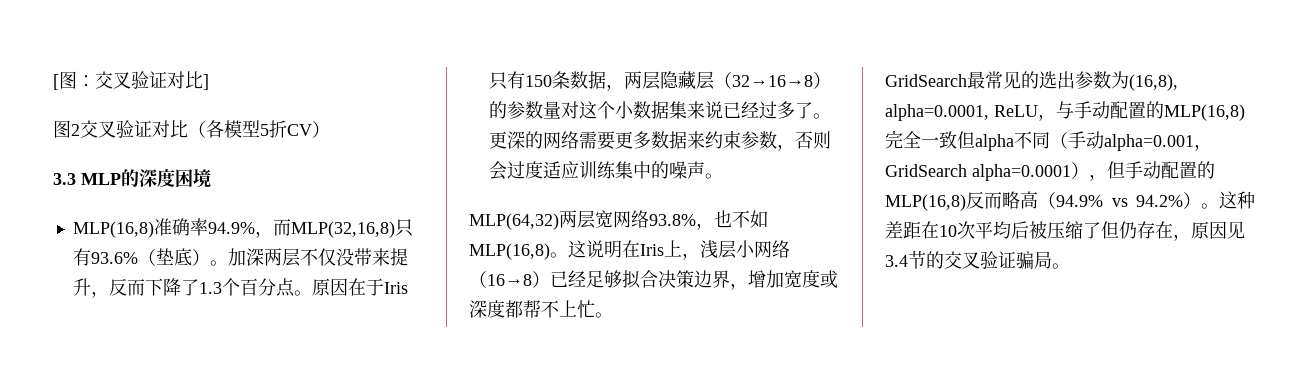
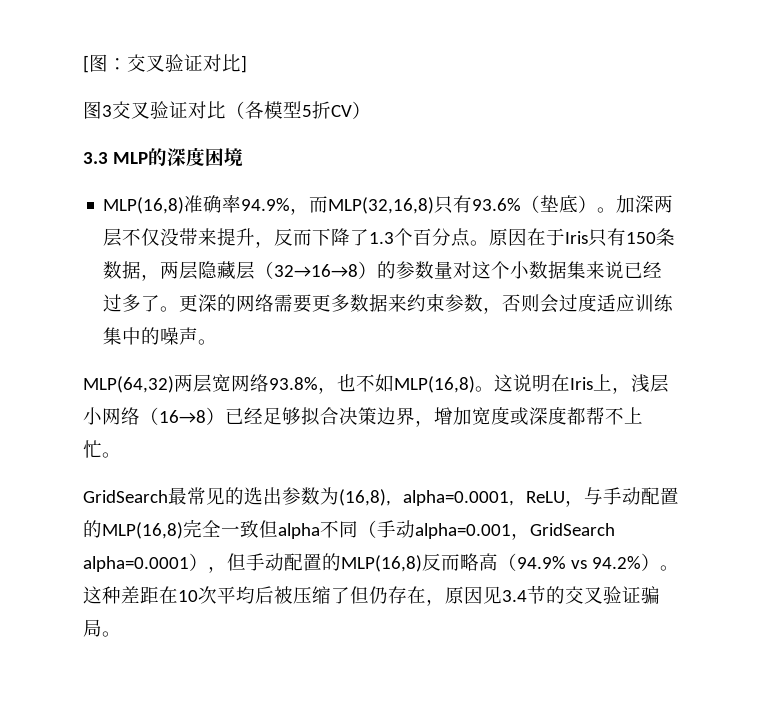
[71,124,80,136] 2 -> [102,105,112,117] 3

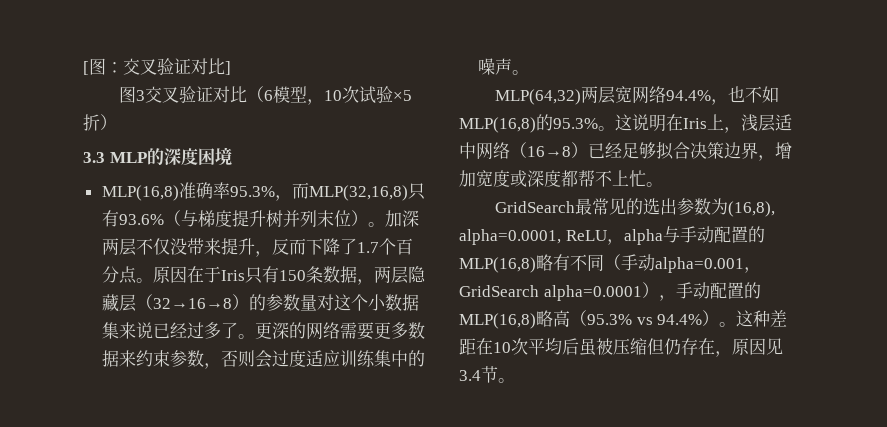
[245,101,352,119] 各模型5折CV -> [264,86,413,105] [83,114,100,131] 6模型，10次试验×5折
[241,198,291,211] 94.9% -> [229,186,275,197] 95.3%
[540,195,579,213] 垫底 -> [180,210,351,227] 与梯度提升树并列末位
[369,232,395,244] 1.3 -> [356,242,379,253] 1.7
[269,377,318,390] 93.8% -> [666,90,712,101] 94.4%
(475, 384) none -> [536,114,598,131] 的95.3%
[83,407,102,425] 小 -> [775,114,792,131] [459,142,476,159] 适中
(584, 503) none -> [623,229,663,245] alpha
[183,519,320,539] 完全一致但alpha -> [536,254,570,271] 略有
[227,553,641,572] 但手动配置的MLP(16,8)反而略高（94.9% vs 94.2% -> [675,282,761,299] [459,310,703,329] 手动配置的MLP(16,8)略高（95.3% vs 94.4%
[274,586,350,604] 被压缩了 -> [579,338,647,356] 虽被压缩
[546,586,660,604] [83,619,102,637] 的交叉验证骗局 -> (498, 374) none

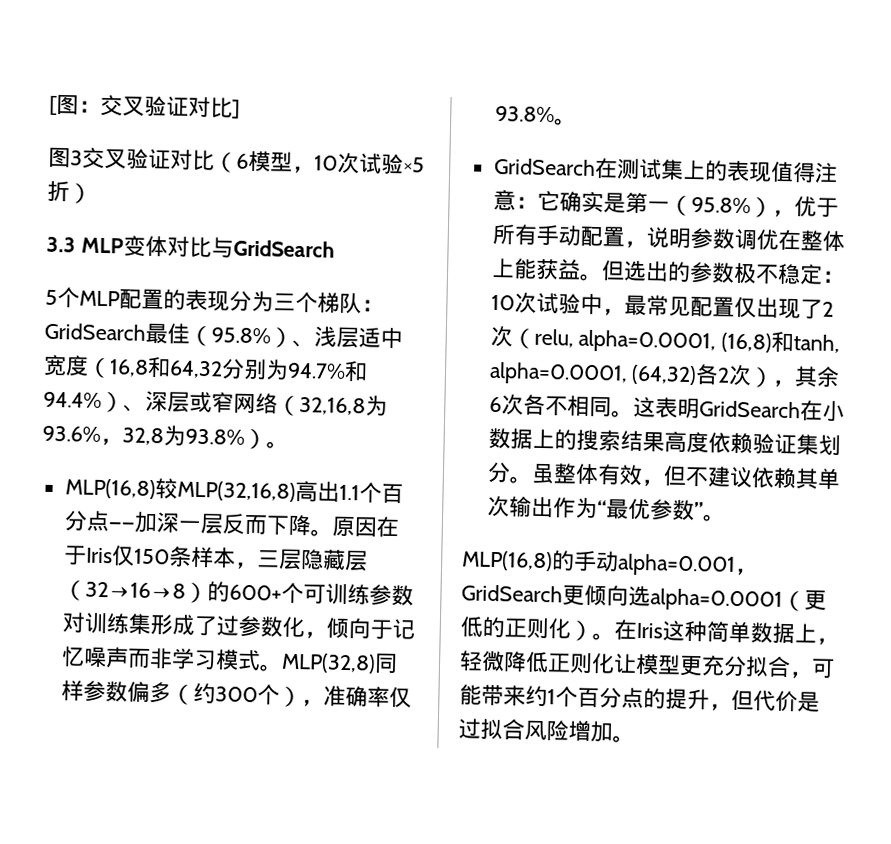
[146,147,232,166] [101,182,425,201] [101,210,419,227] [101,238,413,257] [101,266,391,285] 的深度困境 // MLP(16,8)准确率95.3%，而MLP(32,16,8)只有93.6%（与梯度提升树并列末位）。加深两层不仅没带来提升，反而下降了1.7个百分点。原因在于Iris只有150条数据，两 -> [122,235,335,258] [45,287,384,315] [44,322,403,350] [43,354,368,382] [43,390,388,417] [42,425,289,450] [64,478,404,504] [63,510,400,538] [63,545,280,570] 变体对比与GridSearch // 5个MLP配置的表现分为三个梯队：GridSearch最佳（95.8%）、浅层适中宽度（16,8和64,32分别为94.7%和94.4%）、深层或窄网络（32,16,8为93.6%，32,8为93.8%）。 // MLP(16,8)较MLP(32,16,8)高出1.1个百分点——加深一层反而下降。原因在于Iris仅150条样本，三
[265,294,419,311] [101,322,425,340] [101,350,425,369] [477,58,529,75] [495,86,780,105] [459,114,792,133] [459,141,792,161] [459,170,663,187] [495,198,776,217] [459,226,765,245] [459,254,761,273] [459,282,761,301] [459,310,788,329] [459,338,783,357] [459,366,498,383] 参数量对这个小数据集来说已经过多了。更深的网络需要更多数据来约束参数，否则会过度适应训练集中的噪声。 // MLP(64,32)两层宽网络94.4%，也不如MLP(16,8)的95.3%。这说明在Iris上，浅层适中网络（16→8）已经足够拟合决策边界，增加宽度或深度都帮不上忙。 // GridSearch最常见的选出参数为(16,8), alpha=0.0001, ReLU，alpha与手动配置的MLP(16,8)略有不同（手动alpha=0.001，GridSearch alpha=0.0001），手动配置的MLP(16,8)略高（95.3% vs 94.4%）。这种差距在10次平均后虽被压缩但仍存在，原因见3.4节 -> [228,582,414,607] [61,612,415,640] [60,646,398,675] [60,680,412,708] [494,105,577,126] [493,157,838,184] [492,188,839,218] [491,223,845,253] [490,257,845,285] [490,292,834,320] [489,325,841,354] [488,361,841,388] [488,394,845,422] [487,427,841,456] [486,461,841,491] [486,495,726,522] [461,550,758,577] [461,584,827,612] [460,616,839,646] [459,650,835,679] [459,684,820,713] [458,718,613,743] 600+个可训练参数对训练集形成了过参数化，倾向于记忆噪声而非学习模式。MLP(32,8)同样参数偏多（约300个），准确率仅93.8%。 // GridSearch在测试集上的表现值得注意：它确实是第一（95.8%），优于所有手动配置，说明参数调优在整体上能获益。但选出的参数极不稳定：10次试验中，最常见配置仅出现了2次（relu, alpha=0.0001, (16,8)和tanh, alpha=0.0001, (64,32)各2次），其余6次各不相同。这表明GridSearch在小数据上的搜索结果高度依赖验证集划分。虽整体有效，但不建议依赖其单次输出作为“最优参数”。 // MLP(16,8)的手动alpha=0.001，GridSearch更倾向选alpha=0.0001（更低的正则化）。在Iris这种简单数据上，轻微降低正则化让模型更充分拟合，可能带来约1个百分点的提升，但代价是过拟合风险增加

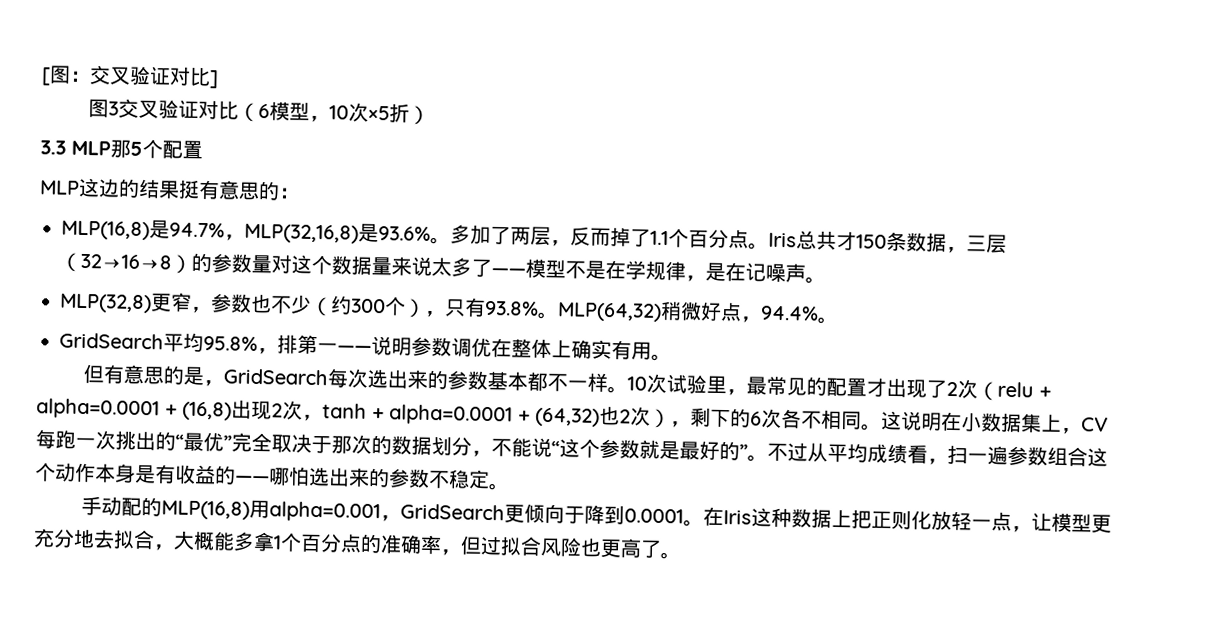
[359,153,404,175] 试验 -> (369, 112) none
[122,235,335,258] [45,287,384,315] [44,322,403,350] [43,354,368,382] [43,390,388,417] [42,425,289,450] [64,478,404,504] [63,510,400,538] [63,545,368,572] [62,580,414,607] [61,612,415,640] [60,646,398,675] [60,680,172,704] 变体对比与GridSearch // 5个MLP配置的表现分为三个梯队：GridSearch最佳（95.8%）、浅层适中宽度（16,8和64,32分别为94.7%和94.4%）、深层或窄网络（32,16,8为93.6%，32,8为93.8%）。 // MLP(16,8)较MLP(32,16,8)高出1.1个百分点——加深一层反而下降。原因在于Iris仅150条样本，三层隐藏层（32→16→8）的600+个可训练参数对训练集形成了过参数化，倾向于记忆噪声而非学习模式。MLP(32,8)同样参数偏多 -> [110,138,203,160] [39,177,300,201] [61,220,1007,254] [60,252,826,284] [59,292,312,314] 那5个配置 // MLP这边的结果挺有意思的： // MLP(16,8)是94.7%，MLP(32,16,8)是93.6%。多加了两层，反而掉了1.1个百分点。Iris总共才150条数据，三层（32→16→8）的参数量对这个数据量来说太多了——模型不是在学规律，是在记噪声。 // MLP(32,8)更窄，参数也不少
[322,685,412,708] 准确率仅 -> [444,297,486,317] 只有
[493,157,838,184] [492,188,839,218] [491,223,647,249] // GridSearch在测试集上的表现值得注意：它确实是第一（95.8%），优于所有手动配置， -> [557,300,838,325] [59,332,372,355] MLP(64,32)稍微好点，94.4%。 // GridSearch平均95.8%，排第一——
[512,258,845,285] [490,292,603,316] 能获益。但选出的参数极不稳定：10次试验中 -> [571,339,672,362] [82,363,727,395] 确实有用。 // 但有意思的是，GridSearch每次选出来的参数基本都不一样。10次试验里
[689,295,757,318] 配置仅 -> [805,376,887,397] 的配置才
[533,328,841,354] [488,361,720,386] relu, alpha=0.0001, (16,8)和tanh, alpha=0.0001, (64,32)各 -> [996,381,1051,398] [36,398,620,427] relu + alpha=0.0001 + (16,8)出现2次，tanh + alpha=0.0001 + (64,32)也
[794,366,841,388] 其余 -> [690,407,751,428] 剩下的
[654,397,845,422] [487,427,841,456] [486,461,841,491] [486,495,726,522] [461,550,758,577] [461,584,827,612] [460,616,839,646] [459,650,835,679] [459,684,820,713] 表明GridSearch在小数据上的搜索结果高度依赖验证集划分。虽整体有效，但不建议依赖其单次输出作为“最优参数”。 // MLP(16,8)的手动alpha=0.001，GridSearch更倾向选alpha=0.0001（更低的正则化）。在Iris这种简单数据上，轻微降低正则化让模型更充分拟合，可能带来约1个百分点的提升，但代价是 -> [901,411,1108,435] [35,429,1108,467] [35,462,510,491] [80,495,1112,533] [33,528,482,556] 说明在小数据集上，CV每跑一次挑出的“最优”完全取决于那次的数据划分，不能说“这个参数就是最好的”。不过从平均成绩看，扫一遍参数组合这个动作本身是有收益的——哪怕选出来的参数不稳定。 // 手动配的MLP(16,8)用alpha=0.001，GridSearch更倾向于降到0.0001。在Iris这种数据上把正则化放轻一点，让模型更充分地去拟合，大概能多拿1个百分点的准确率，但
[568,720,613,743] 增加 -> [580,537,662,559] 也更高了

